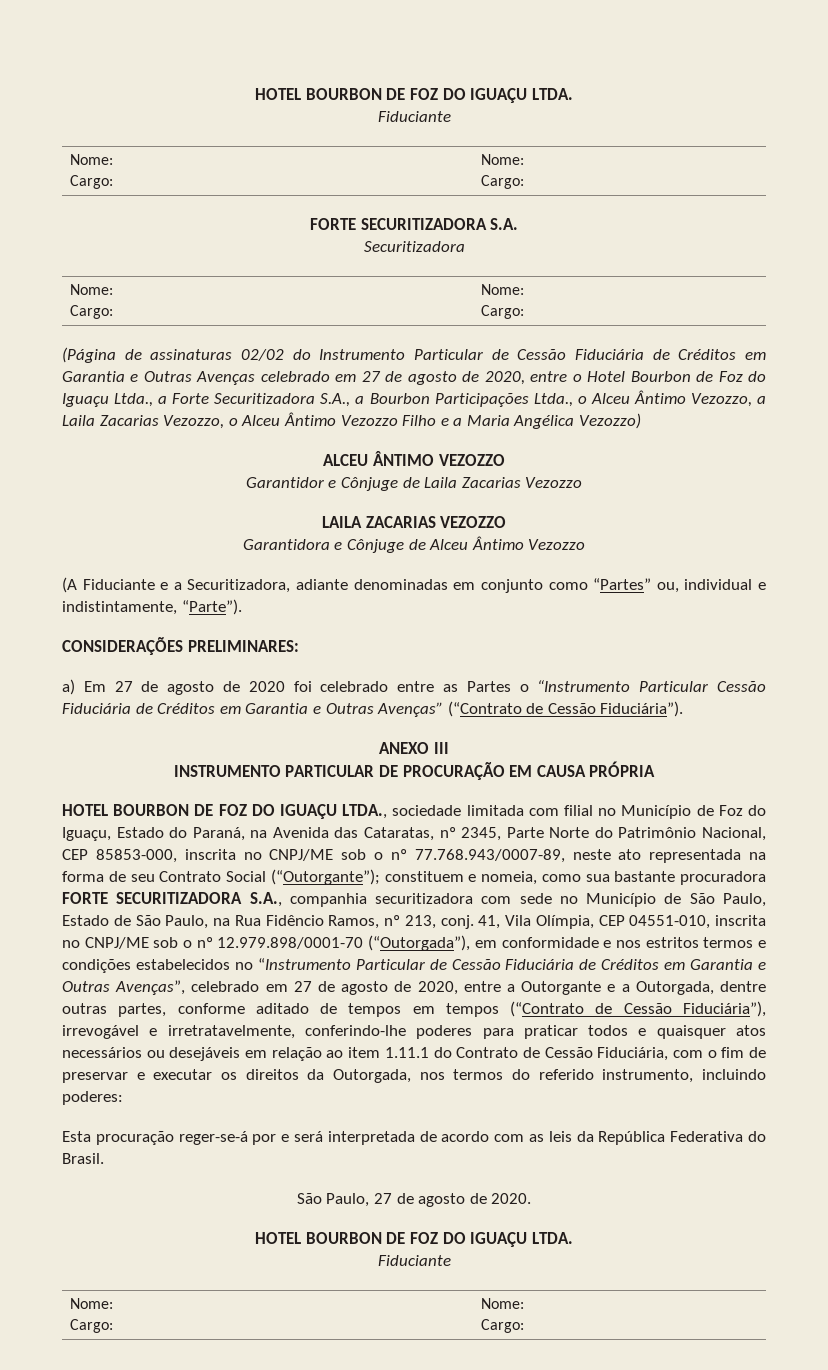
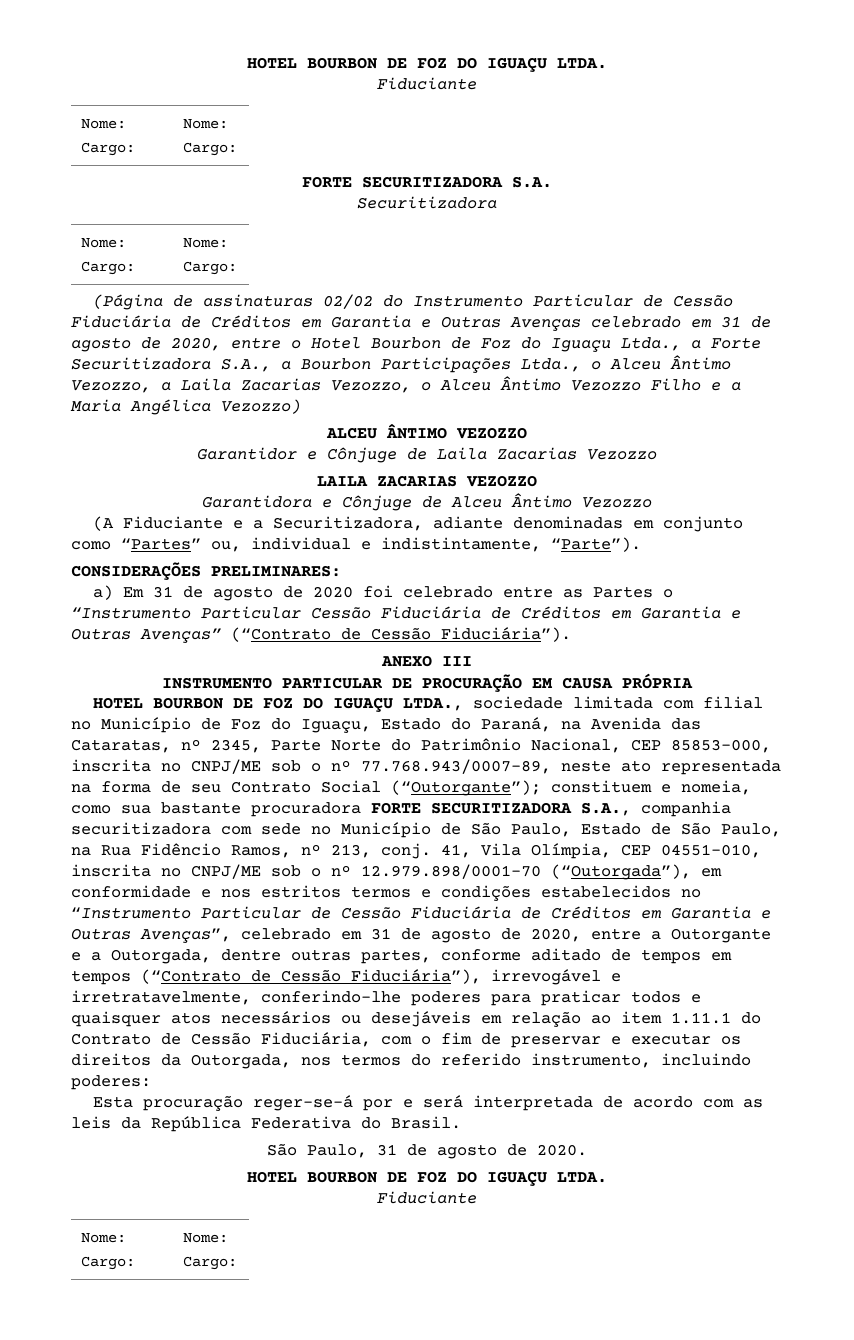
[361,371,381,382] 27 -> [721,316,741,328] 31
[114,681,133,692] 27 -> [153,586,174,598] 31
[293,981,312,992] 27 -> [371,928,391,940] 31
[373,1193,392,1204] 27 -> [377,1144,397,1156] 31

